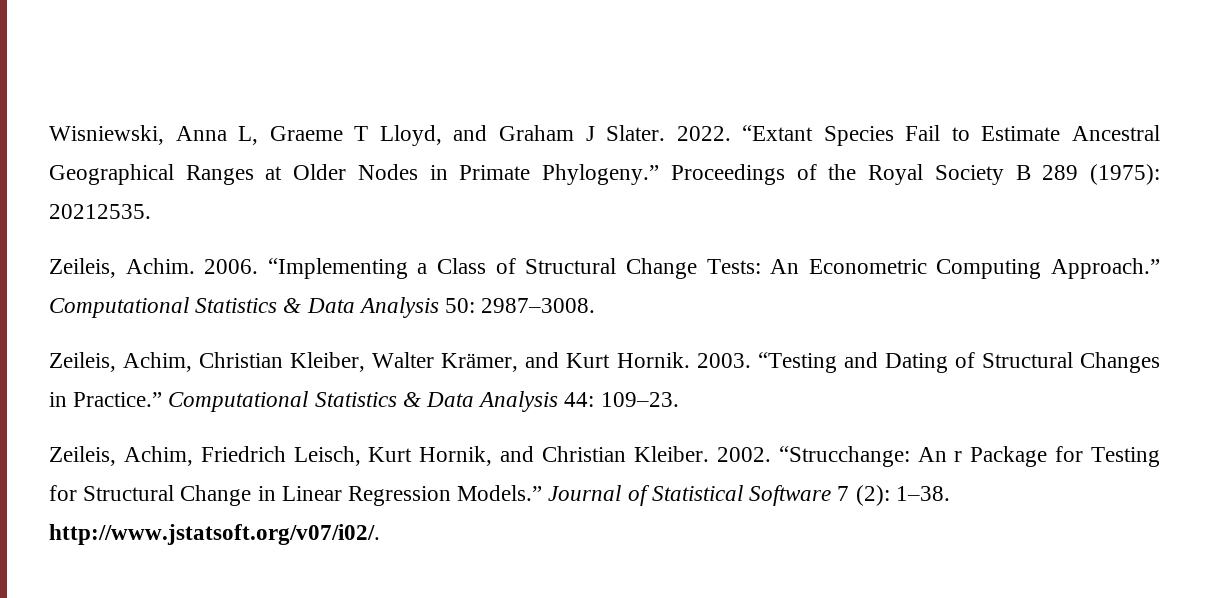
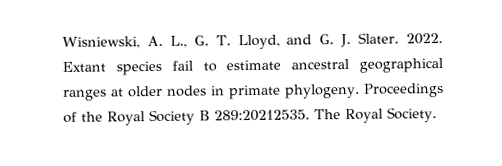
[175,125,1160,146] [49,164,660,185] Anna L, Graeme T Lloyd, and Graham J Slater. 2022. “Extant Species Fail to Estimate Ancestral Geographical Ranges at Older Nodes in Primate Phylogeny.” -> [146,32,444,50] [62,57,443,76] [63,83,361,101] A. L., G. T. Lloyd, and G. J. Slater. 2022. Extant species fail to estimate ancestral geographical ranges at older nodes in primate phylogeny.
[1042,164,1161,185] [49,204,151,219] [49,258,1161,279] [49,297,596,318] [49,352,1160,373] [49,391,679,412] [49,446,1160,467] [49,485,950,506] [49,524,380,545] 289 (1975): 20212535. // Zeileis, Achim. 2006. “Implementing a Class of Structural Change Tests: An Econometric Computing Approach.” Computational Statistics & Data Analysis 50: 2987–3008. // Zeileis, Achim, Christian Kleiber, Walter Krämer, and Kurt Hornik. 2003. “Testing and Dating of Structural Changes in Practice.” Computational Statistics & Data Analysis 44: 109–23. // Zeileis, Achim, Friedrich Leisch, Kurt Hornik, and Christian Kleiber. 2002. “Strucchange: An r Package for Testing for Structural Change in Linear Regression Models.” Journal of Statistical Software 7 (2): 1–38. http://www.jstatsoft.org/v07/i02/. -> [214,107,437,124] 289:20212535. The Royal Society.

